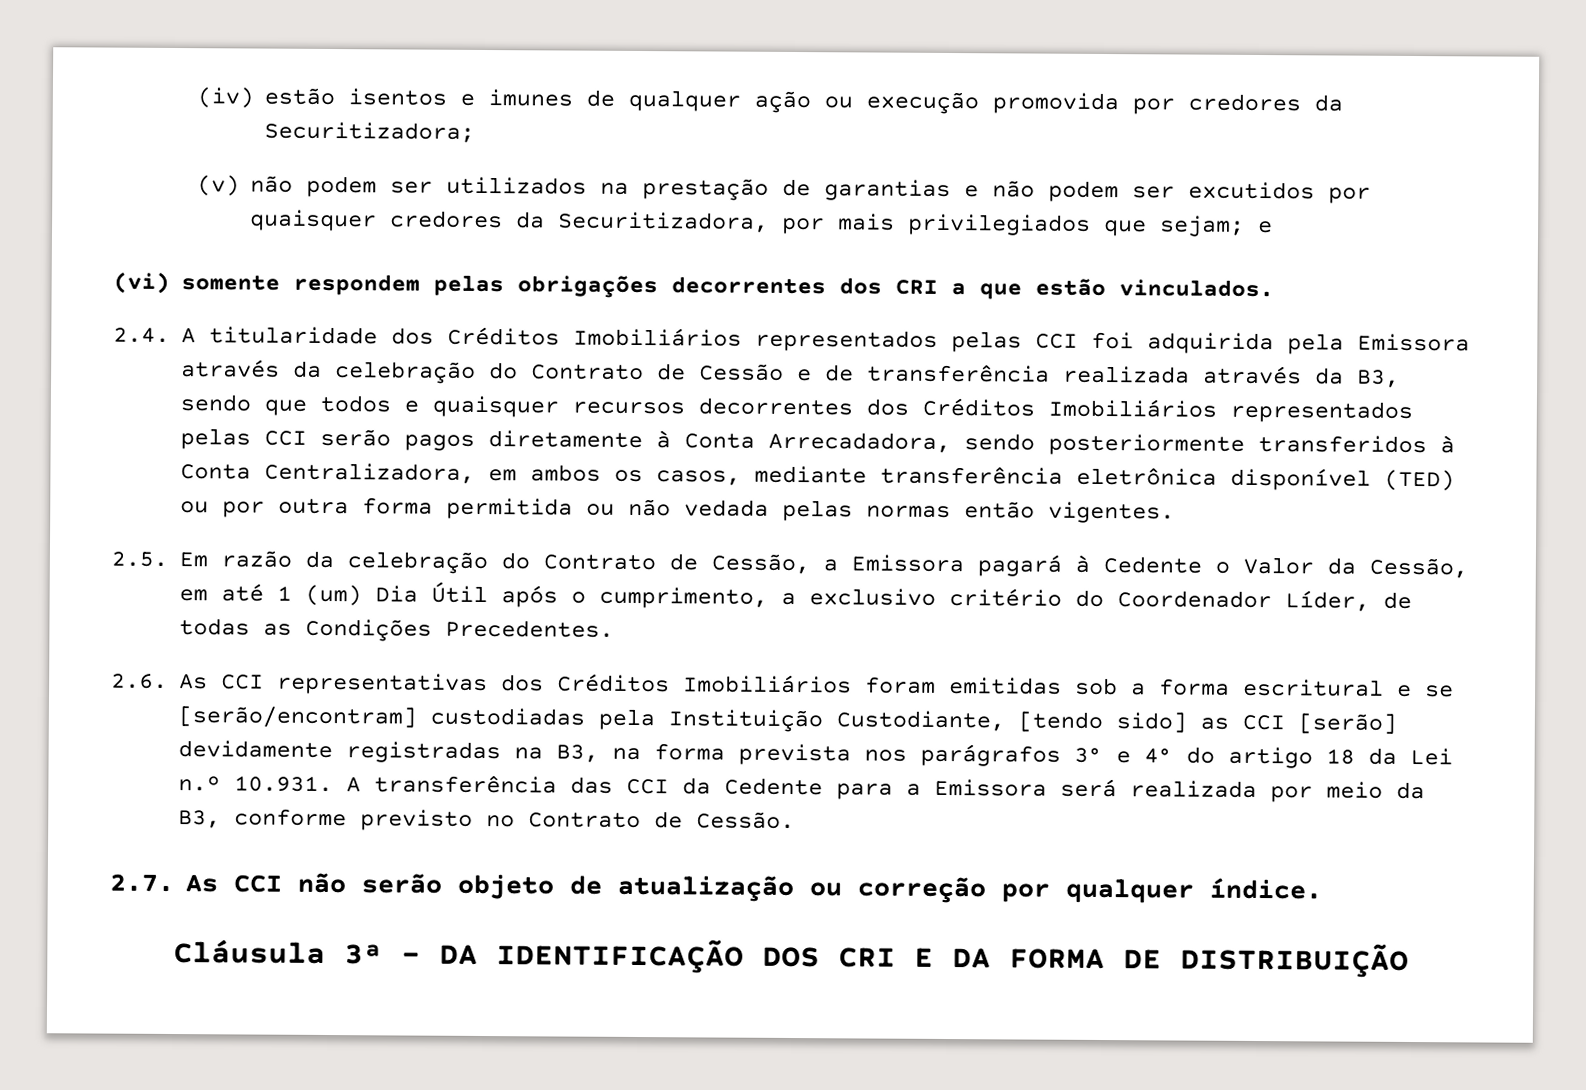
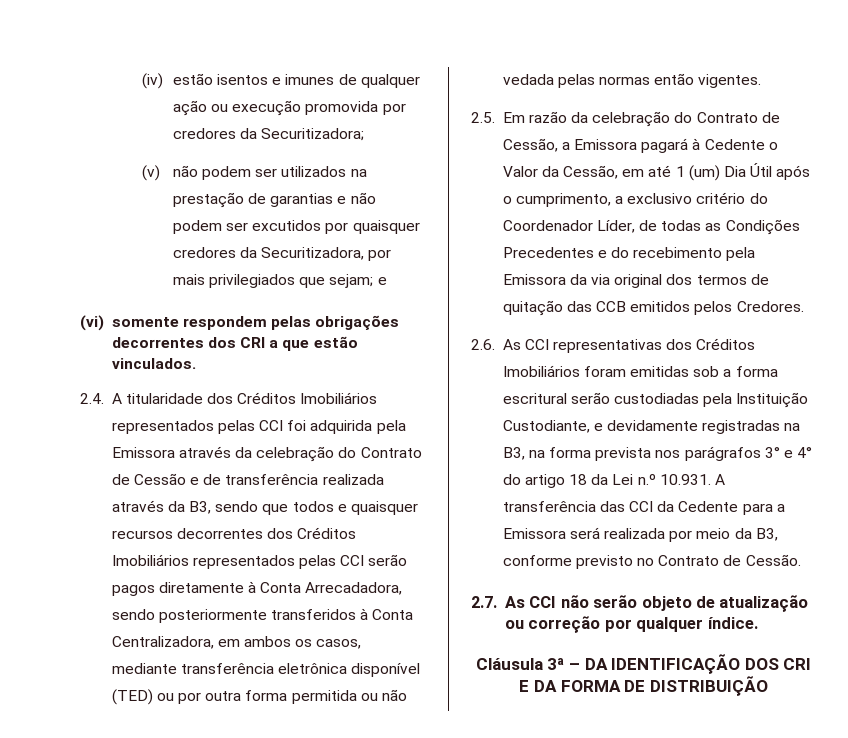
[444,619,614,638] Precedentes. -> [502,247,756,261] [502,274,769,288] [502,300,804,316] Precedentes e do recebimento pela Emissora da via original dos termos de quitação das CCB emitidos pelos Credores.
[1396,684,1454,698] [177,706,417,729] e se [serão/encontram] -> [570,392,610,404] serão
[1017,711,1397,734] [tendo sido] as CCI [serão] -> [593,423,603,431] e

